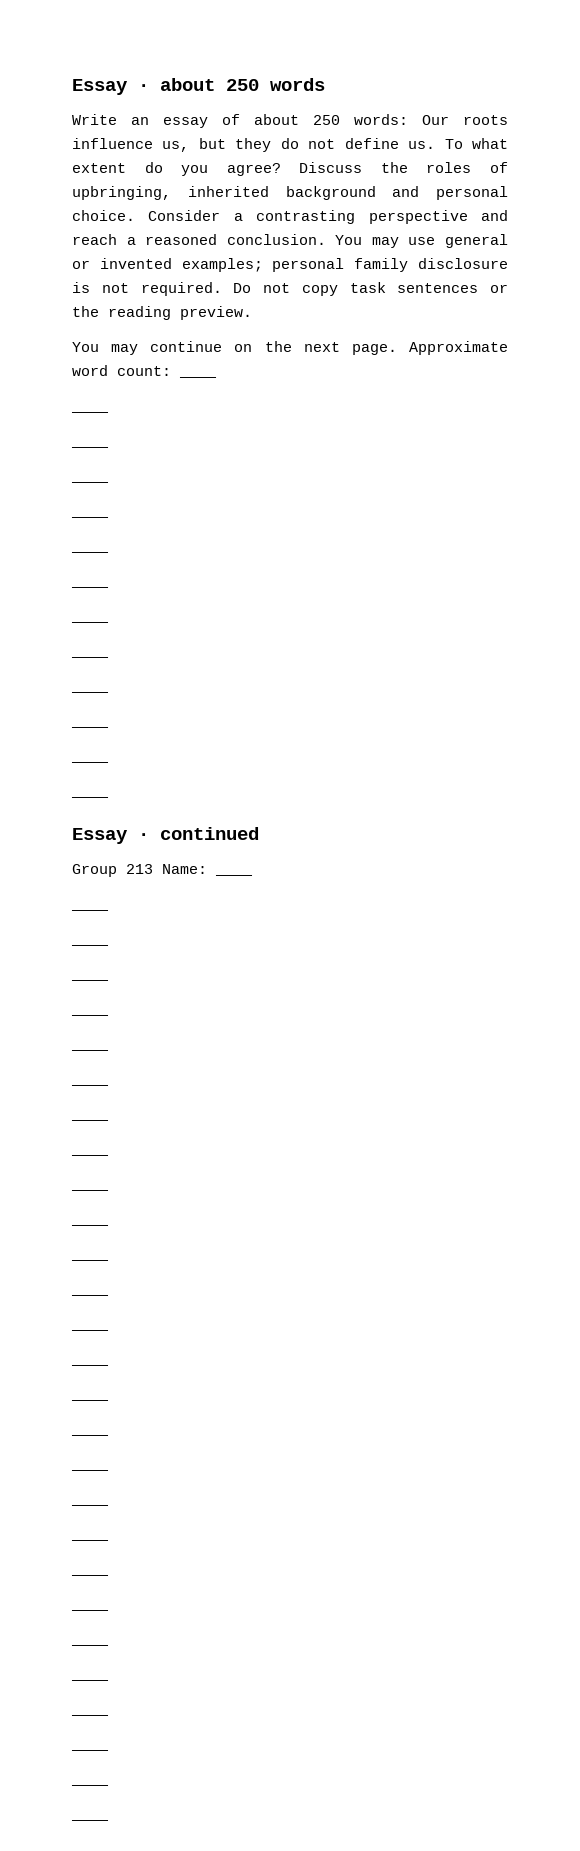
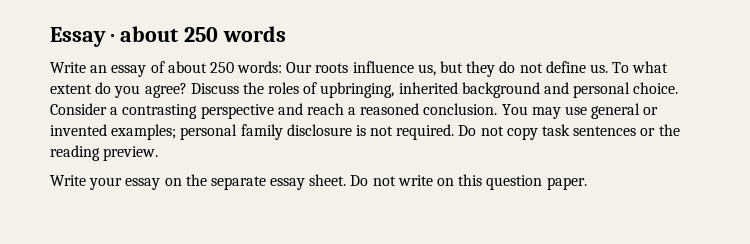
[72,341,508,355] [72,365,171,376] [179,376,217,378] [71,411,109,413] [71,446,109,448] [71,481,109,483] [71,516,109,518] [71,551,109,553] [71,586,109,588] [71,621,109,623] [71,656,109,658] [71,691,109,693] [71,726,109,728] [71,761,109,763] [71,796,109,798] [72,827,259,844] [72,864,207,877] [215,874,253,876] [71,909,109,911] [71,944,109,946] [71,979,109,981] [71,1014,109,1016] [71,1049,109,1051] [71,1084,109,1086] [71,1119,109,1121] [71,1154,109,1156] [71,1189,109,1191] [71,1224,109,1226] [71,1259,109,1261] [71,1294,109,1296] [71,1329,109,1331] [71,1364,109,1366] [71,1399,109,1401] [71,1434,109,1436] [71,1469,109,1471] [71,1504,109,1506] [71,1539,109,1541] [71,1574,109,1576] [71,1609,109,1611] [71,1644,109,1646] [71,1679,109,1681] [71,1714,109,1716] [71,1749,109,1751] [71,1784,109,1786] [71,1819,109,1821] You may continue on the next page. Approximate word count: ____ // ____ // ____ // ____ // ____ // ____ // ____ // ____ // ____ // ____ // ____ // ____ // ____ // Essay · continued // Group 213 Name: ____ // ____ // ____ // ____ // ____ // ____ // ____ // ____ // ____ // ____ // ____ // ____ // ____ // ____ // ____ // ____ // ____ // ____ // ____ // ____ // ____ // ____ // ____ // ____ // ____ // ____ // ____ // ____ -> [50,174,587,190] Write your essay on the separate essay sheet. Do not write on this question paper.

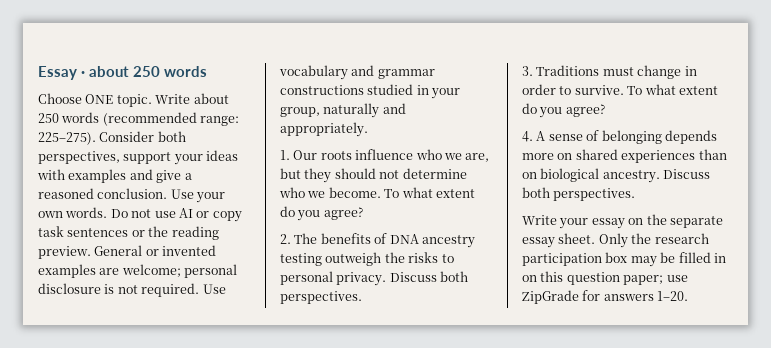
[50,61,669,77] [50,82,679,98] [50,103,659,119] [50,124,504,140] Write an essay of about 250 words: Our roots influence us, but they do not define us. To what extent do you agree? Discuss the roles of upbringing, inherited background and personal choice. Consider a contrasting perspective and reach a reasoned conclusion. You may use general or invented examples; personal family disclosure is not required. Do not -> [38,93,229,107] [38,112,240,126] [38,131,186,145] [38,150,239,165] [37,169,192,183] [38,188,226,203] [38,207,210,218] Choose ONE topic. Write about 250 words (recommended range: 225–275). Consider both perspectives, support your ideas with examples and give a reasoned conclusion. Use your own words. Do not use AI or
(159, 153) none -> [94,245,217,256] [38,264,238,278] [38,283,226,297] [279,65,435,80] [280,84,461,99] [280,103,406,118] [280,122,368,137] [280,149,490,162] [280,168,467,183] [279,187,475,198] [280,206,363,221] [280,233,475,248] [280,252,454,266] [280,271,469,286] [280,291,362,304] [522,65,697,79] [522,84,718,95] [522,103,605,118] [522,130,717,144] [522,149,727,163] [522,168,711,183] [522,187,636,201] General or invented examples are welcome; personal disclosure is not required. Use vocabulary and grammar constructions studied in your group, naturally and appropriately. // 1. Our roots influence who we are, but they should not determine who we become. To what extent do you agree? // 2. The benefits of DNA ancestry testing outweigh the risks to personal privacy. Discuss both perspectives. // 3. Traditions must change in order to survive. To what extent do you agree? // 4. A sense of belonging depends more on shared experiences than on biological ancestry. Discuss both perspectives.
[350,174,587,190] Do not write on this question paper. -> [598,233,709,248] [522,252,726,267] [522,271,688,285] [522,290,689,304] Only the research participation box may be filled in on this question paper; use ZipGrade for answers 1–20.

